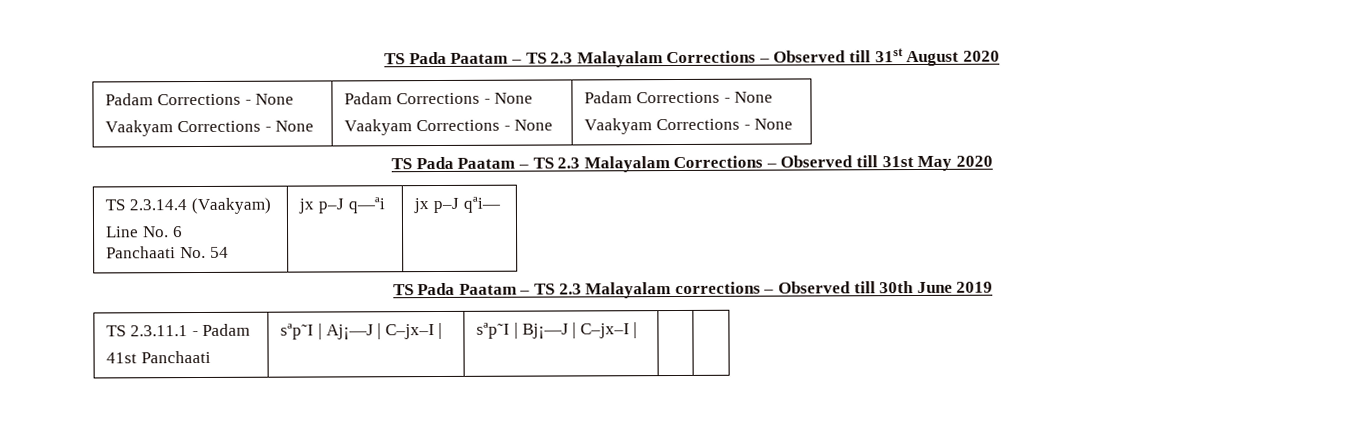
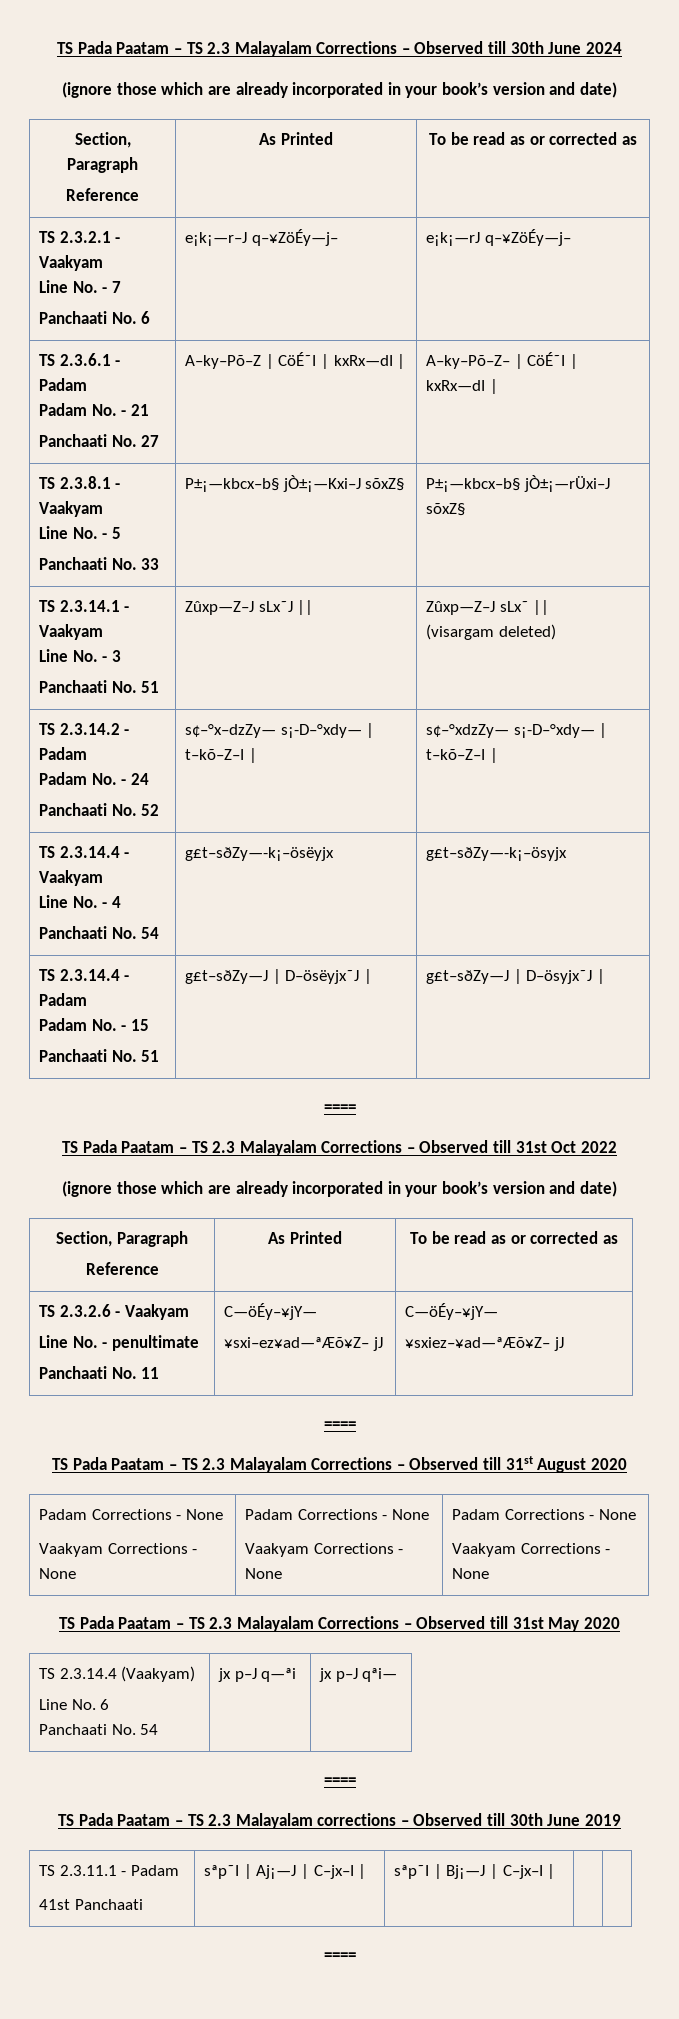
(872, 56) none -> [510,41,622,54] [62,82,617,98] [74,132,131,148] [67,157,138,173] [66,188,139,201] [259,132,333,145] [429,132,637,145] [39,231,121,243] [39,255,104,271] [39,280,121,293] [39,311,151,324] [185,229,338,246] [426,229,571,246] [39,353,121,366] [39,378,88,391] [39,403,149,416] [39,434,160,447] [185,352,406,369] [426,352,578,369] [426,379,498,394] [39,476,121,489] [39,501,104,517] [39,526,121,539] [39,557,160,570] [185,475,405,492] [426,475,610,492] [426,503,466,516] [39,600,130,612] [39,624,104,640] [39,649,121,662] [39,680,160,693] [185,600,314,615] [426,600,550,615] [426,624,556,640] [39,723,130,735] [39,747,88,760] [39,772,149,785] [39,803,160,816] [185,723,375,738] [185,748,257,763] [426,723,608,738] [426,748,498,763] [39,846,130,858] [39,870,104,886] [39,895,121,908] [39,926,160,939] [185,847,335,861] [426,847,568,861] [39,969,130,981] [39,993,88,1006] [39,1018,149,1031] [39,1049,160,1062] [185,969,372,984] [426,969,605,984] [323,1104,356,1112] [62,1140,617,1156] [62,1181,617,1197] [56,1231,188,1247] [85,1262,159,1275] [268,1231,342,1244] [410,1231,618,1244] [39,1304,189,1320] [39,1335,199,1351] [39,1366,160,1379] [224,1303,318,1320] [224,1337,383,1351] [405,1303,499,1320] [405,1337,564,1351] [323,1421,356,1429] [52,1457,502,1473] 30th June 2024 // (ignore those which are already incorporated in your book’s version and date) // Section, Paragraph // Reference | As Printed | To be read as or corrected as // TS 2.3.2.1 - Vaakyam // Line No. - 7 // Panchaati No. 6 | e¡k¡—r–J q–¥ZöÉy—j– | e¡k¡—rJ q–¥ZöÉy—j– // TS 2.3.6.1 - Padam // Padam No. - 21 // Panchaati No. 27 | A–ky–Põ–Z | CöÉ˜I | kxRx—dI | | A–ky–Põ–Z– | CöÉ˜I | kxRx—dI | // TS 2.3.8.1 - Vaakyam // Line No. - 5 // Panchaati No. 33 | P±¡—kbcx–b§ jÒ±¡—Kxi–J sõxZ§ | P±¡—kbcx–b§ jÒ±¡—rÜxi–J sõxZ§ // TS 2.3.14.1 - Vaakyam // Line No. - 3 // Panchaati No. 51 | Zûxp—Z–J sLx˜J || | Zûxp—Z–J sLx˜ || // (visargam deleted) // TS 2.3.14.2 - Padam // Padam No. - 24 // Panchaati No. 52 | s¢–°x–dzZy— s¡-D–°xdy— | t–kõ–Z–I | | s¢–°xdzZy— s¡-D–°xdy— | t–kõ–Z–I | // TS 2.3.14.4 - Vaakyam // Line No. - 4 // Panchaati No. 54 | g£t–sðZy—-k¡–ösëyjx | g£t–sðZy—-k¡–ösyjx // TS 2.3.14.4 - Padam // Padam No. - 15 // Panchaati No. 51 | g£t–sðZy—J | D–ösëyjx˜J | | g£t–sðZy—J | D–ösyjx˜J | // ==== // TS Pada Paatam – TS 2.3 Malayalam Corrections – Observed till 31st Oct 2022 // (ignore those which are already incorporated in your book’s version and date) // Section, Paragraph // Reference | As Printed | To be read as or corrected as // TS 2.3.2.6 - Vaakyam // Line No. - penultimate // Panchaati No. 11 | C—öÉy–¥jY— // ¥sxi–ez¥ad—ªÆõ¥Z– jJ | C—öÉy–¥jY— // ¥sxiez–¥ad—ªÆõ¥Z– jJ // ==== // TS Pada Paatam – TS 2.3 Malayalam Corrections – Observed till
(501, 204) none -> [323,1777,356,1785] // ====
(638, 330) none -> [323,1952,356,1960] // ====

